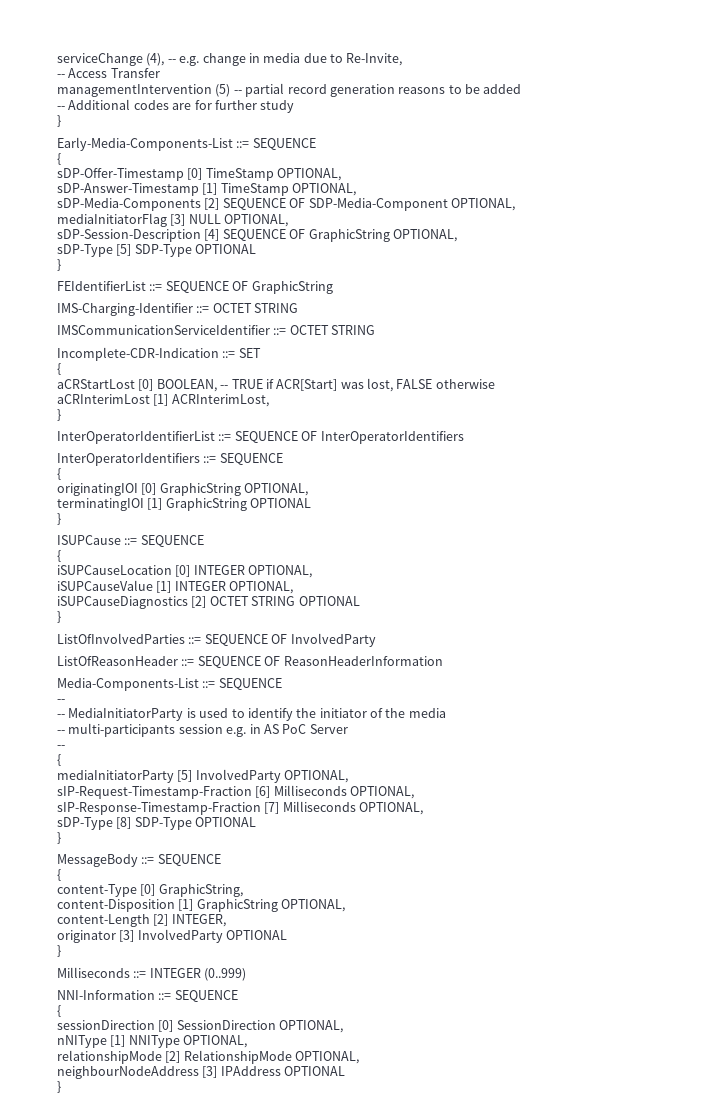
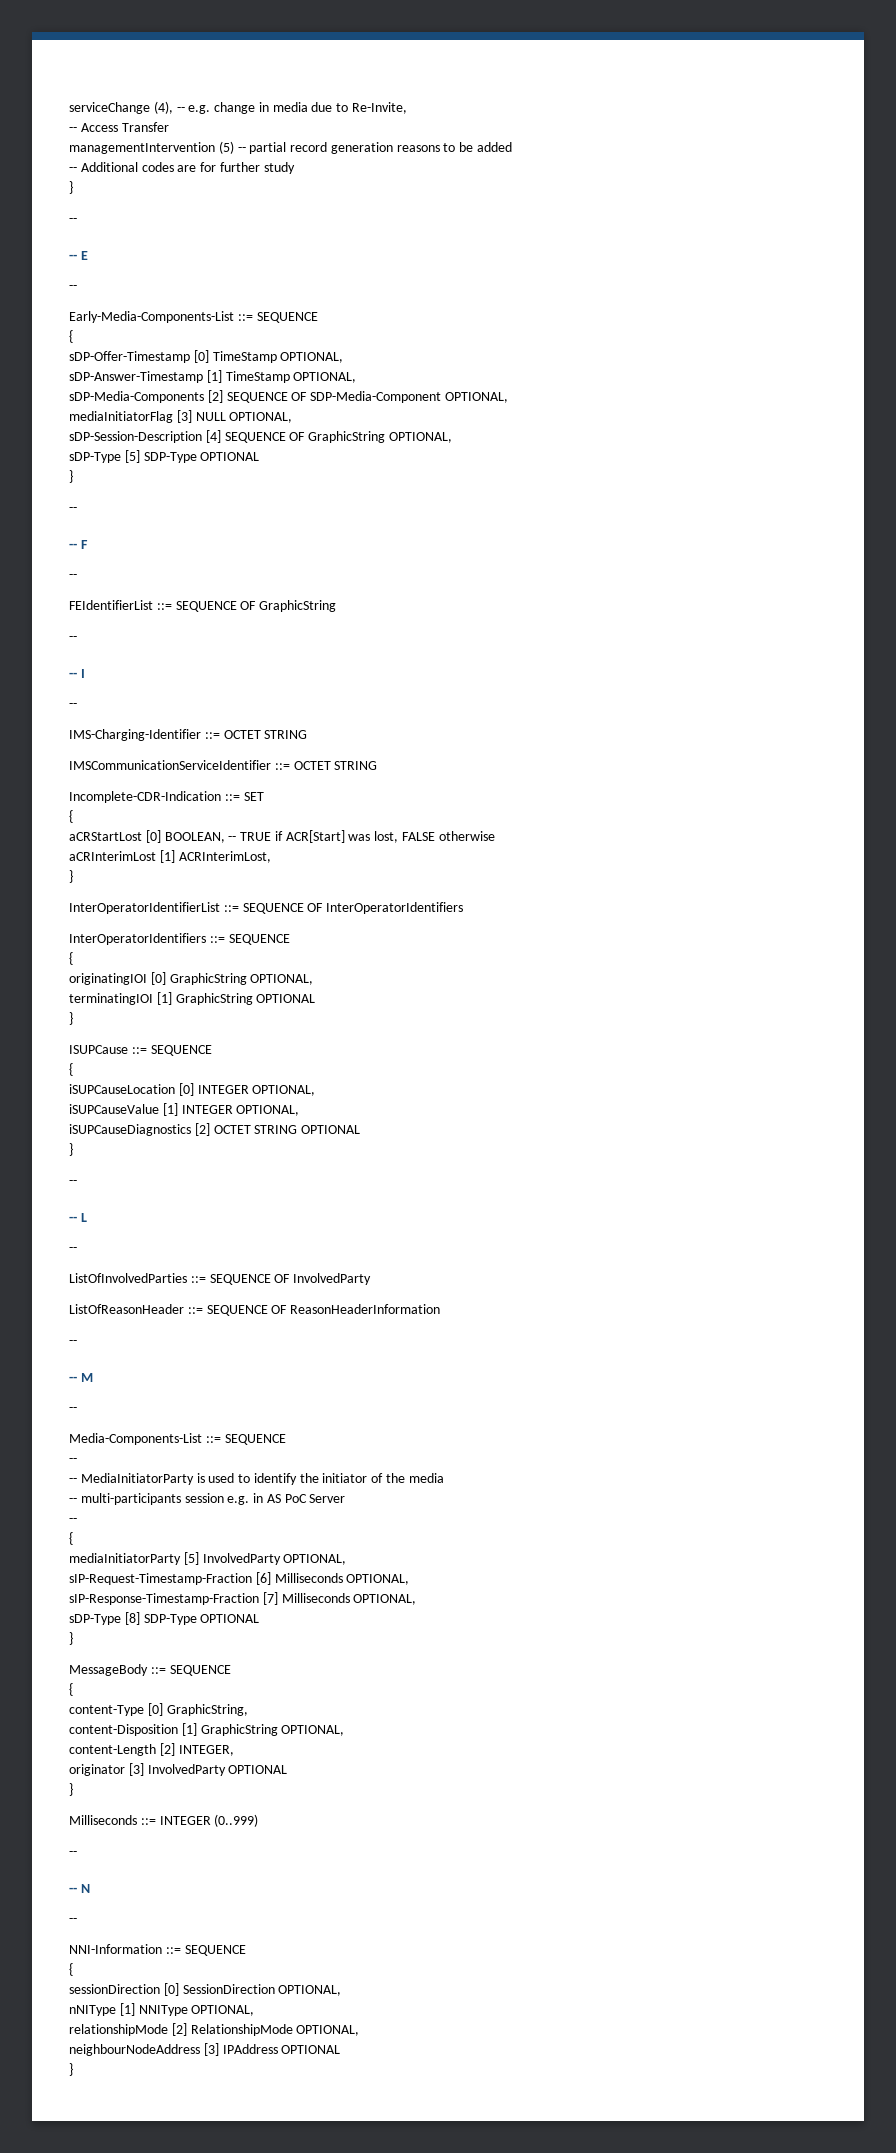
(61, 121) none -> [69,218,77,223] [69,251,88,260] [69,285,77,290] // -- // -- E // --
(61, 265) none -> [69,507,77,512] [69,540,88,549] [69,574,77,579] // -- // -- F // --
(333, 287) none -> [69,636,77,641] [69,669,85,678] [69,703,77,708] // -- // -- I // --
(61, 617) none -> [69,1180,77,1185] [69,1213,87,1222] [69,1247,77,1252] // -- // -- L // --
(443, 661) none -> [69,1340,77,1345] [69,1373,93,1382] [69,1407,77,1412] // -- // -- M // --
(247, 974) none -> [69,1851,77,1856] [69,1884,90,1893] [69,1918,77,1923] // -- // -- N // --

